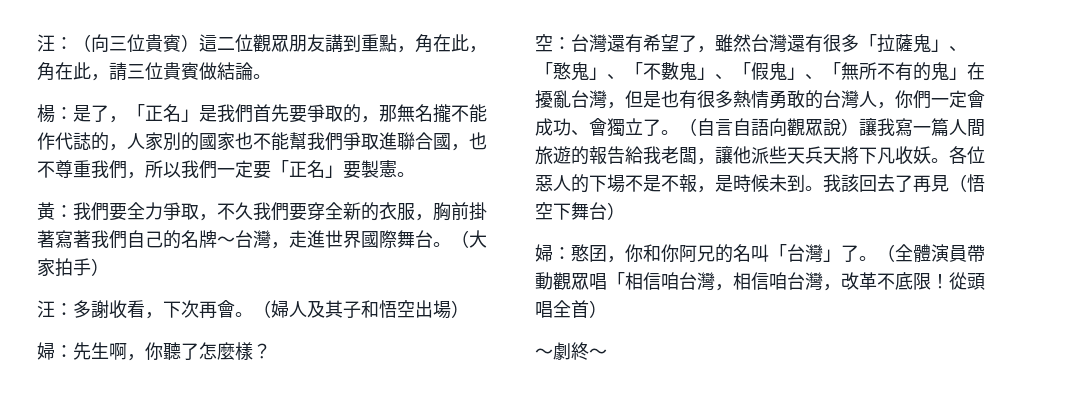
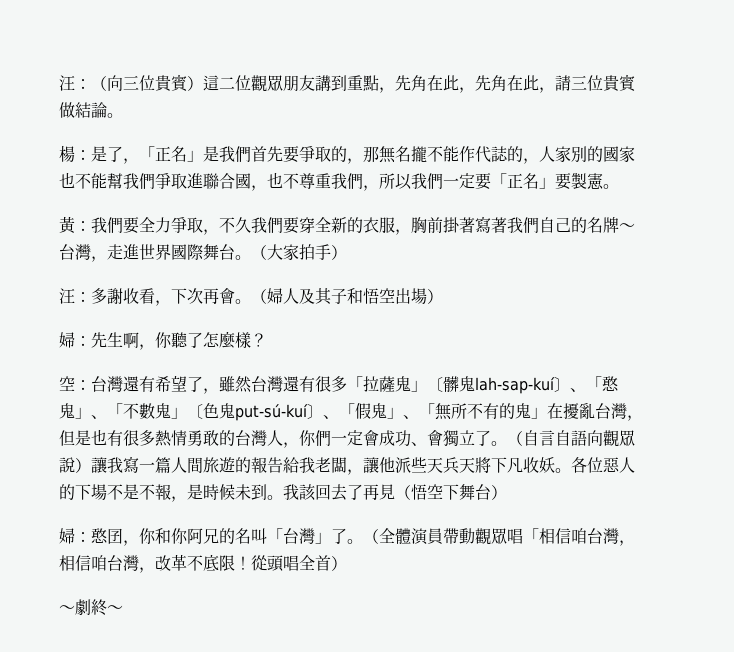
[415,34,487,53] 角在此， -> [395,75,491,93] 先角在此，先
(949, 45) none -> [427,376,570,394] 〔髒鬼lah-sap-kuí〕
(715, 73) none -> [187,403,323,421] 〔色鬼put-sú-kuí〕

